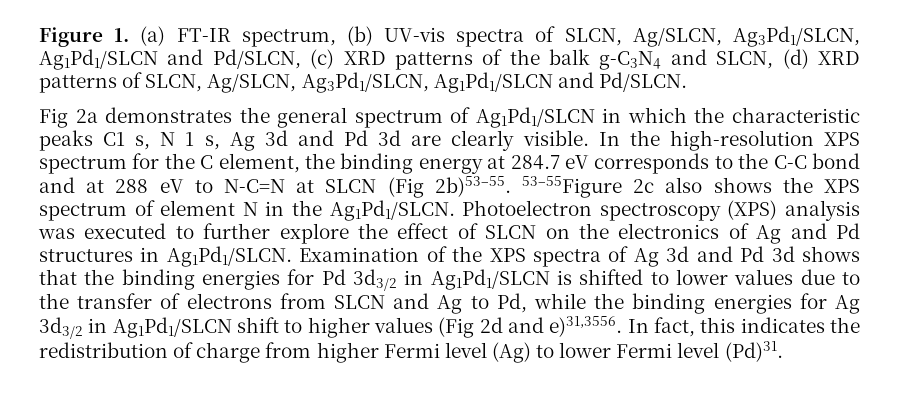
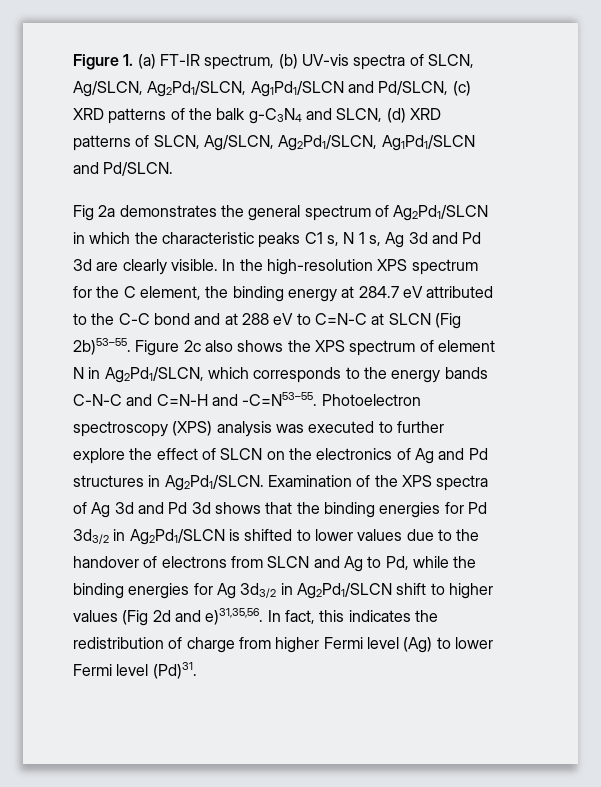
[733,26,861,47] Ag3Pd1/SLCN, -> [147,81,247,97] Ag2Pd1/SLCN,
[301,72,429,93] Ag3Pd1/SLCN, -> [278,135,378,151] Ag2Pd1/SLCN,
[475,107,595,128] Ag1Pd1/SLCN -> [393,205,489,221] Ag2Pd1/SLCN
[594,153,710,174] corresponds -> [426,286,494,298] attributed
[223,179,285,193] N-C=N -> [314,313,367,325] C=N-C
[522,176,622,198] 53–55Figure -> [135,340,180,356] Figure
[292,200,455,221] the Ag1Pd1/SLCN. -> [104,367,488,383] [73,392,318,406] Ag2Pd1/SLCN, which corresponds to the energy bands C-N-C and C=N-H and -C=N53–55.
[166,246,292,267] Ag1Pd1/SLCN. -> [164,475,264,491] Ag2Pd1/SLCN.
[430,269,550,290] Ag1Pd1/SLCN -> [129,529,225,545] Ag2Pd1/SLCN
[77,293,153,309] transfer -> [73,556,139,568] handover
[112,317,232,338] Ag1Pd1/SLCN -> [296,583,392,599] Ag2Pd1/SLCN
[549,316,623,337] e)31,3556. -> [205,608,264,625] e)31,35,56.

